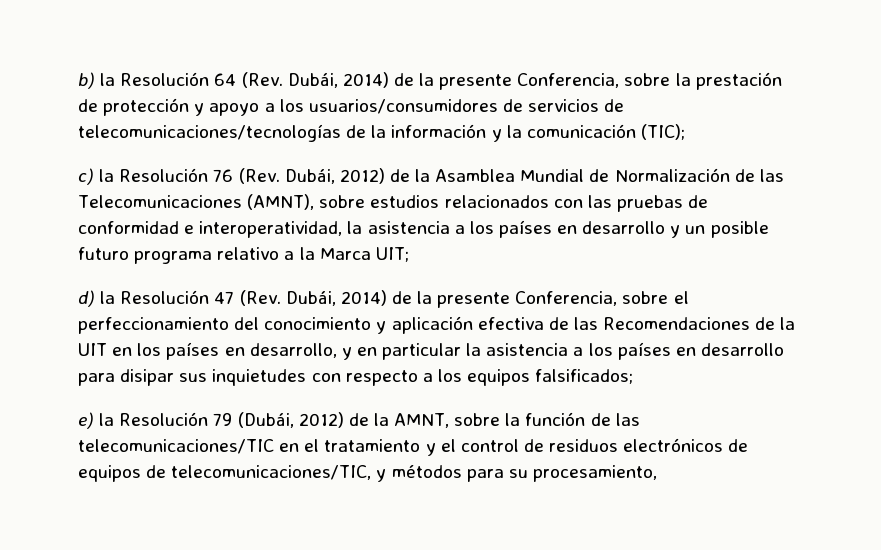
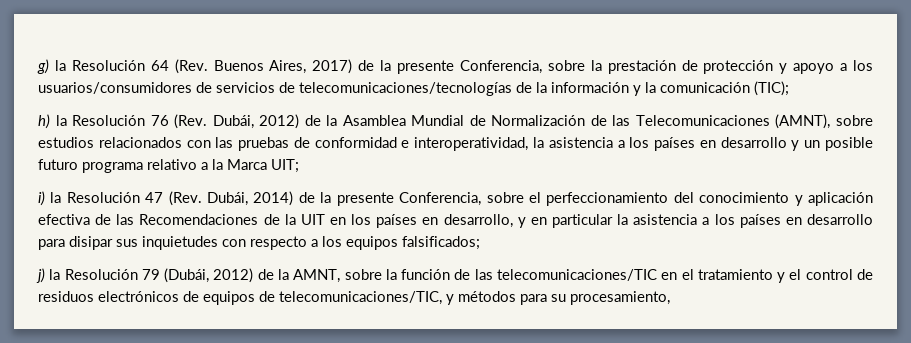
[78,72,95,89] b) -> [37,59,49,74] g)
[287,72,389,88] Dubái, 2014) -> [213,59,353,74] Buenos Aires, 2017)
[78,168,94,185] c) -> [38,114,50,129] h)
[78,290,95,307] d) -> [38,191,45,206] i)
[78,412,94,429] e) -> [36,268,45,283] j)

